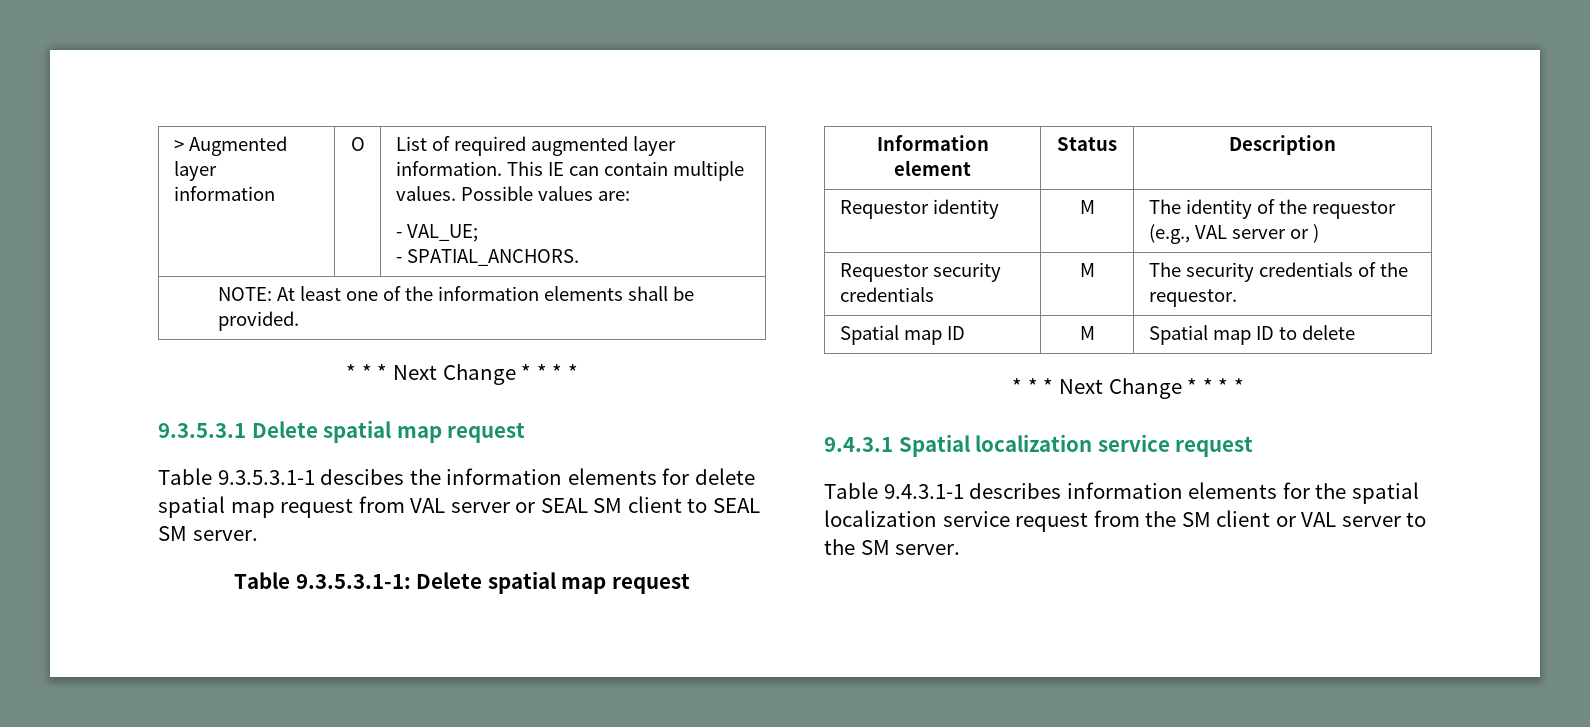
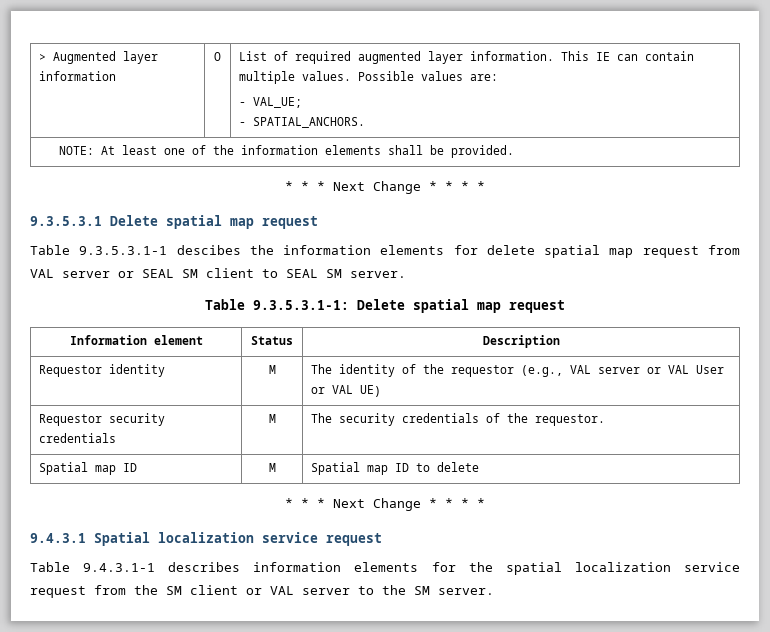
[1312,224,1319,243] ) -> [668,365,725,374] [311,385,382,397] VAL User or VAL UE)

